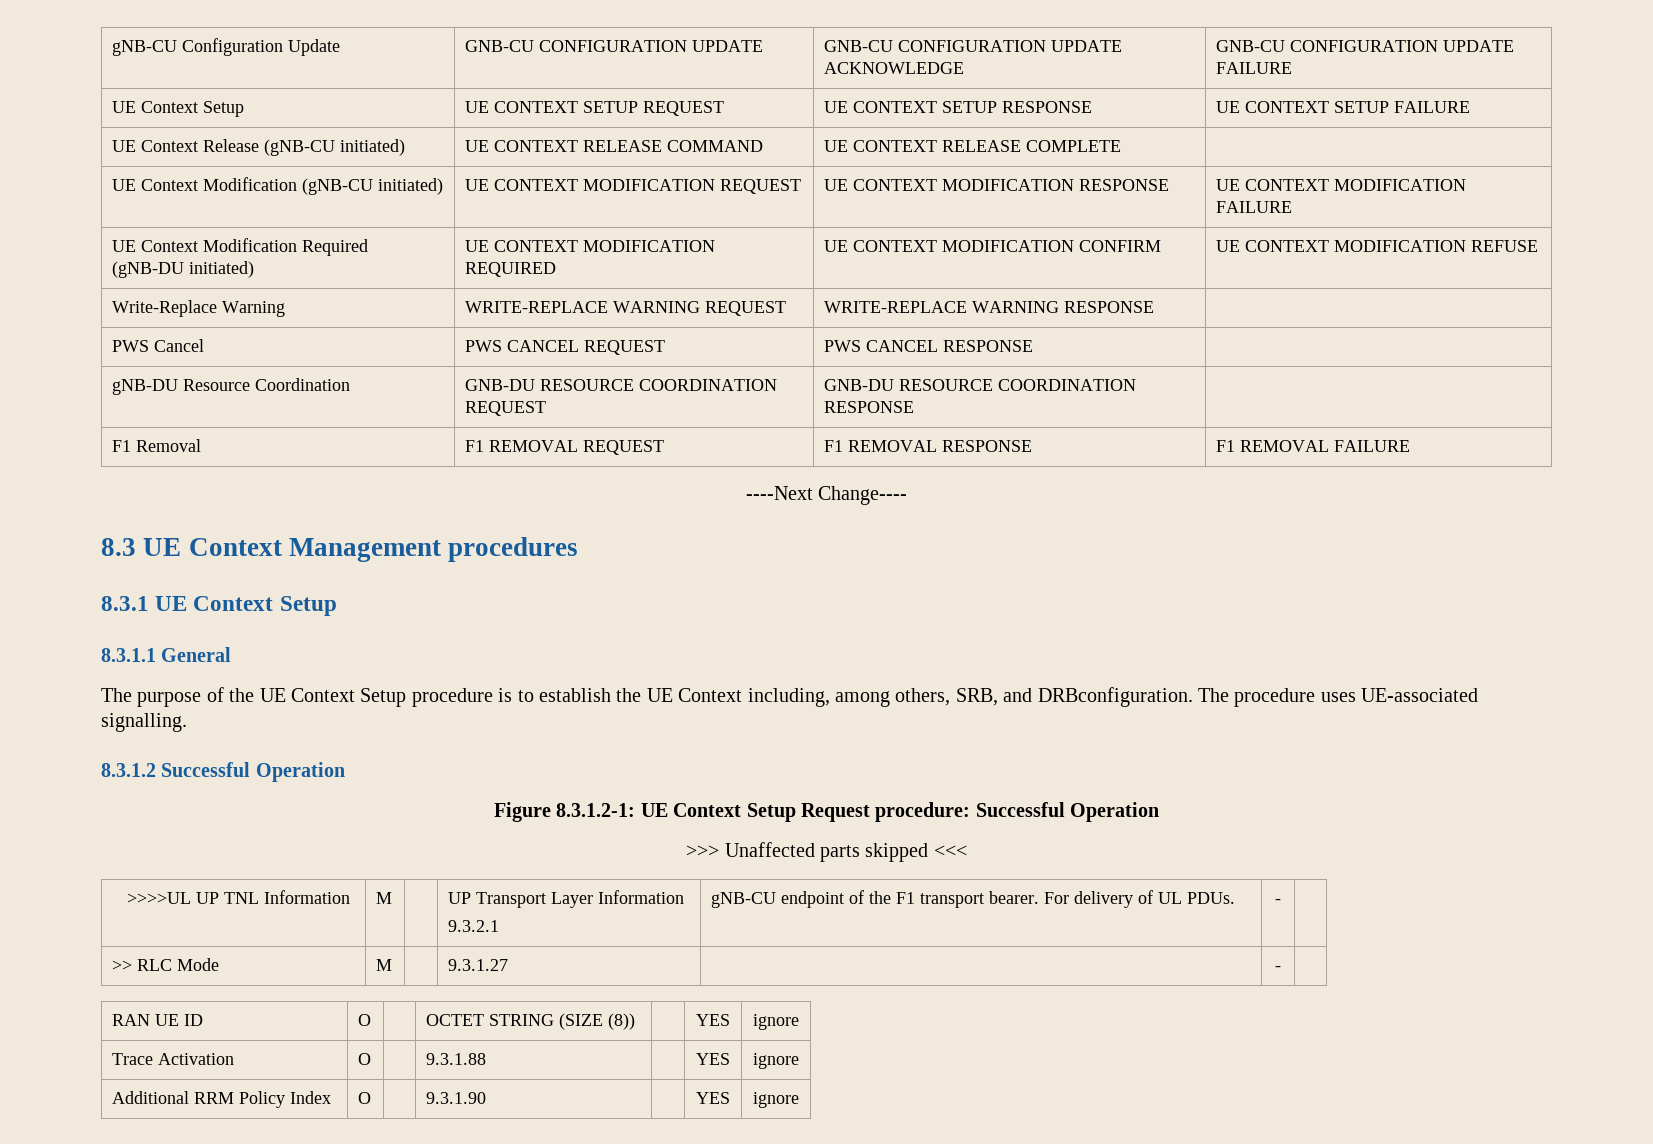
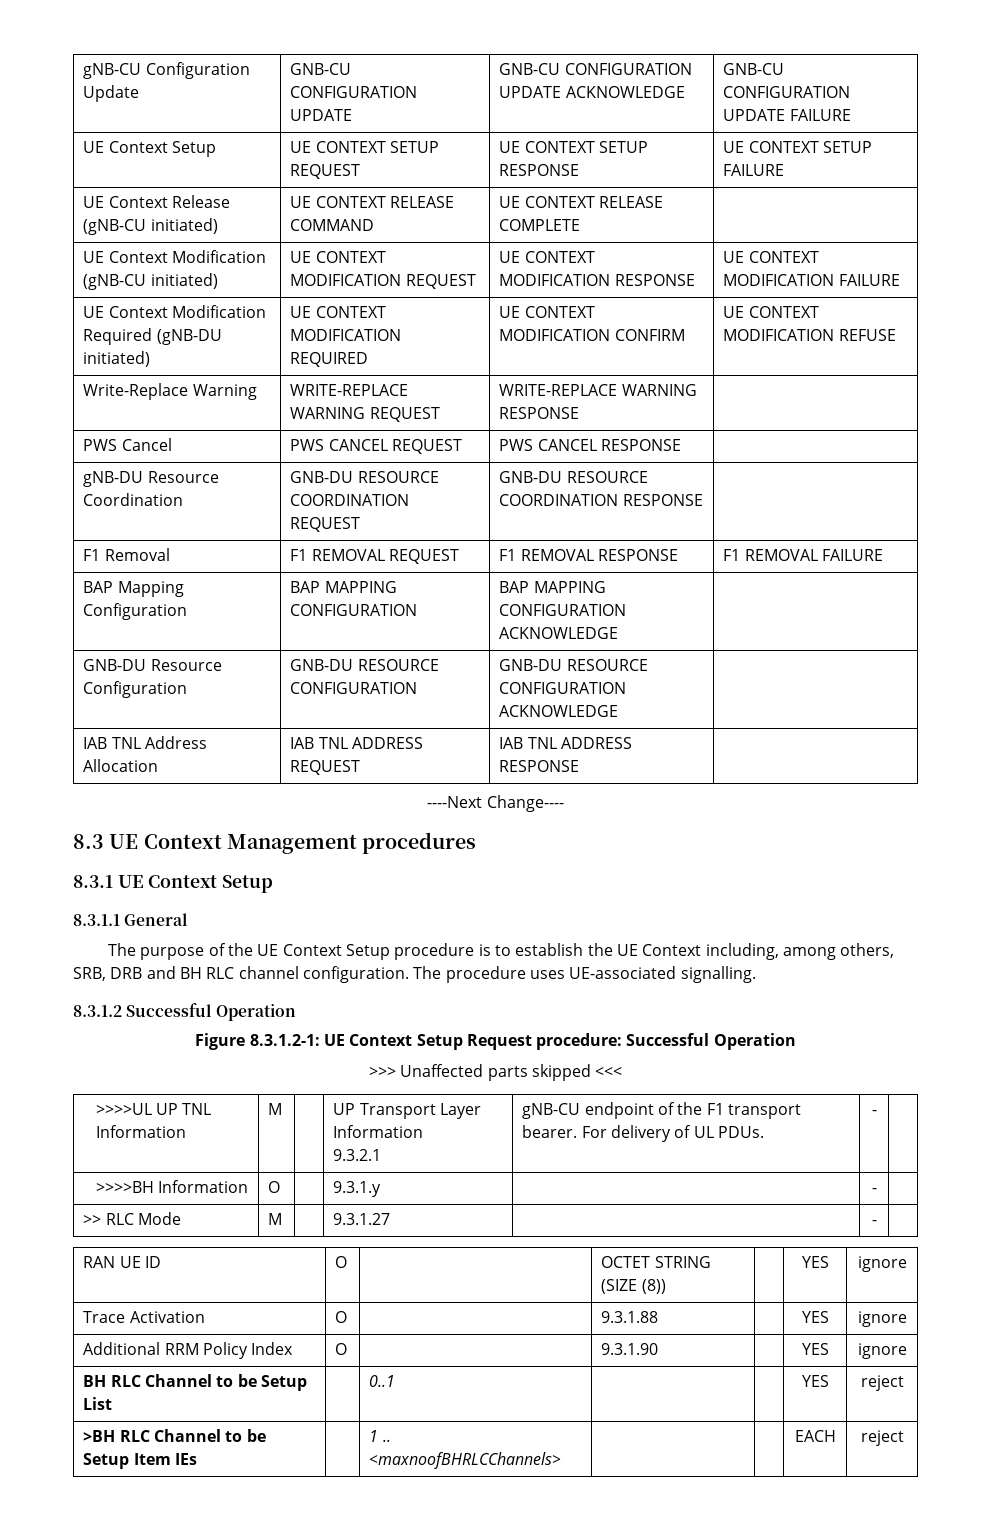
(1411, 446) none -> [83,581,184,597] [83,603,188,620] [290,581,397,593] [290,604,418,616] [499,581,606,593] [499,604,627,616] [499,627,619,639] [83,659,222,671] [83,681,188,698] [290,659,439,671] [290,682,418,694] [499,659,648,671] [499,682,627,694] [499,705,619,717] [83,736,208,749] [83,759,159,772] [290,737,424,749] [290,760,361,775] [499,737,633,749] [499,760,580,772] // BAP Mapping Configuration | BAP MAPPING CONFIGURATION | BAP MAPPING CONFIGURATION ACKNOWLEDGE | // GNB-DU Resource Configuration | GNB-DU RESOURCE CONFIGURATION | GNB-DU RESOURCE CONFIGURATION ACKNOWLEDGE | // IAB TNL Address Allocation | IAB TNL ADDRESS REQUEST | IAB TNL ADDRESS RESPONSE |
[1003,687,1193,707] and DRBconfiguration. -> [110,966,409,983] DRB and BH RLC channel configuration.
(1281, 901) none -> [95,1180,248,1193] [268,1181,281,1193] [333,1181,382,1197] [871,1188,877,1193] // >>>>BH Information | O | | 9.3.1.y | | - |
(799, 1100) none -> [83,1374,307,1391] [83,1397,113,1410] [369,1375,396,1387] [801,1375,829,1387] [860,1375,904,1391] [83,1429,266,1442] [83,1453,198,1469] [369,1430,391,1442] [369,1452,562,1469] [794,1430,836,1442] [860,1430,904,1446] // BH RLC Channel to be Setup List | | 0..1 | | | YES | reject // >BH RLC Channel to be Setup Item IEs | | 1 .. <maxnoofBHRLCChannels> | | | EACH | reject

